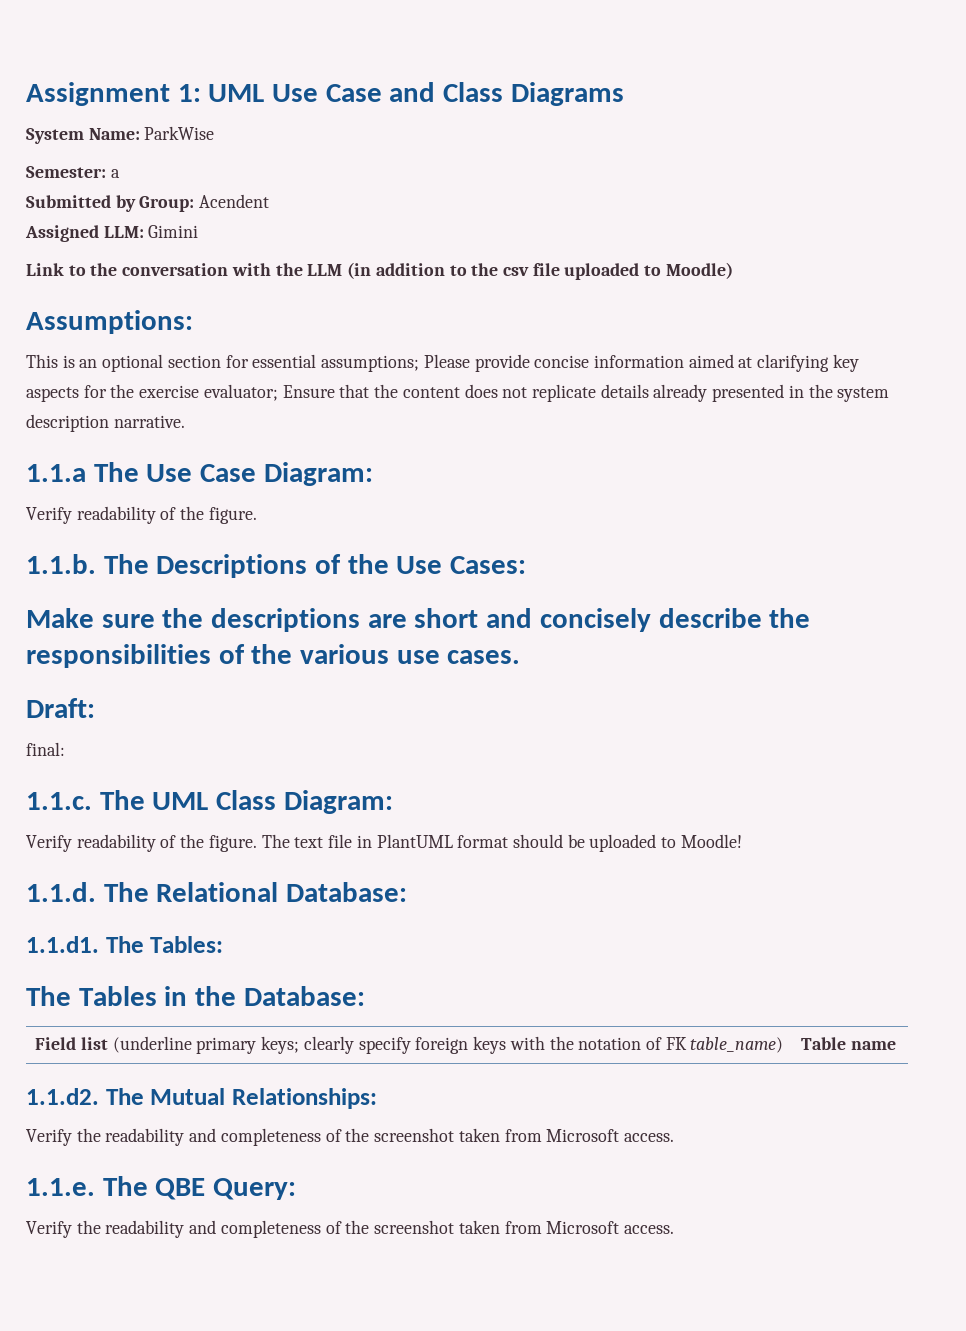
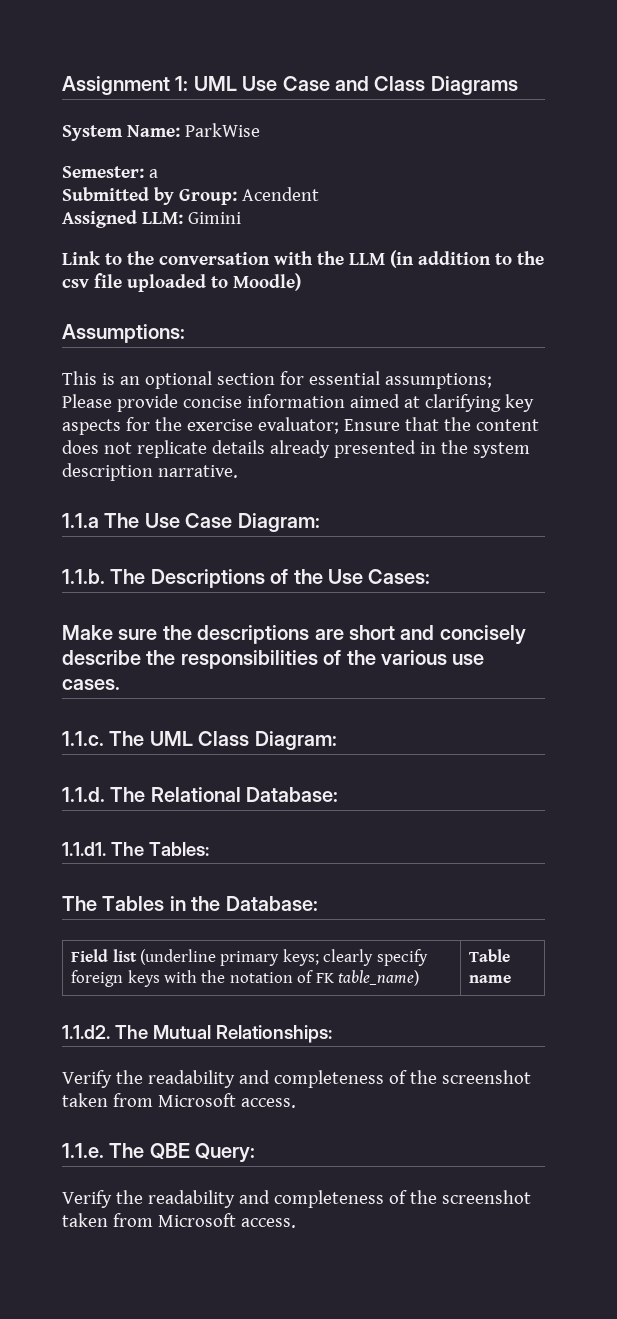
[26,506,257,524] // Verify readability of the figure. -> (320, 522) none
[26,698,95,718] [26,742,65,756] // Draft: // final: -> (120, 684) none
[26,834,742,852] // Verify readability of the figure. The text file in PlantUML format should be uploaded to Moodle! -> (337, 740) none

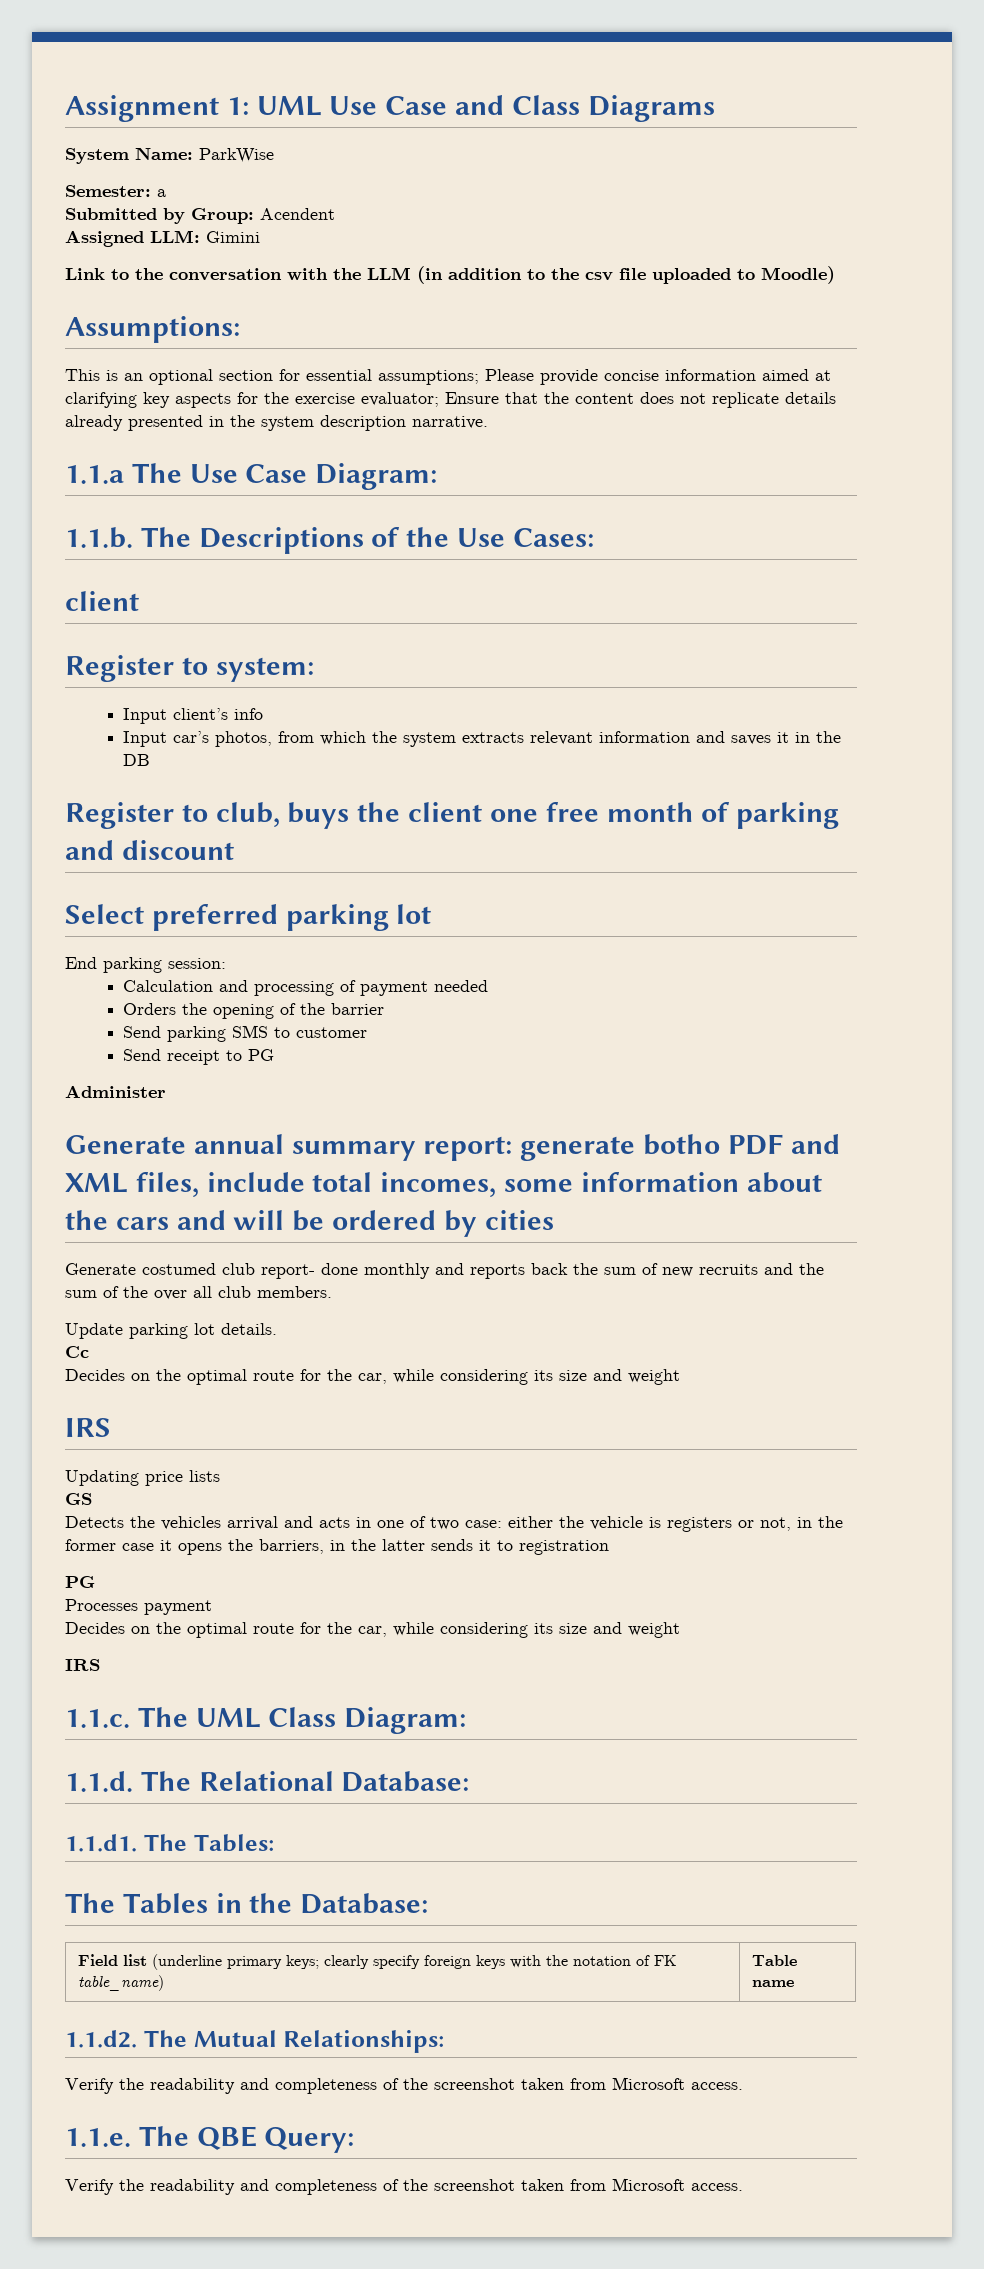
[62,625,526,645] [62,650,485,669] [62,679,120,690] Make sure the descriptions are short and concisely describe the responsibilities of the various use cases. -> [65,591,139,611] [65,655,314,682] [123,708,264,724] [123,731,842,747] [123,754,151,766] [65,802,840,829] [65,840,234,860] [65,904,432,931] [65,957,226,973] [123,980,489,996] [123,1003,385,1019] [123,1025,368,1042] [123,1049,275,1065] [65,1085,166,1098] [65,1134,840,1161] [65,1172,822,1197] [65,1210,554,1237] [65,1263,824,1279] [65,1286,332,1300] [65,1323,277,1339] [65,1346,89,1358] [65,1369,680,1385] [65,1418,111,1437] [65,1470,220,1486] [65,1493,92,1505] [65,1516,843,1532] [65,1539,609,1555] [65,1576,95,1588] [65,1599,212,1615] [65,1622,680,1638] [65,1659,100,1671] client // Register to system: // Input client’s info // Input car’s photos, from which the system extracts relevant information and saves it in the DB // Register to club, buys the client one free month of parking and discount // Select preferred parking lot // End parking session: // Calculation and processing of payment needed // Orders the opening of the barrier // Send parking SMS to customer // Send receipt to PG // Administer // Generate annual summary report: generate botho PDF and XML files, include total incomes, some information about the cars and will be ordered by cities // Generate costumed club report- done monthly and reports back the sum of new recruits and the sum of the over all club members. // Update parking lot details. // Cc // Decides on the optimal route for the car, while considering its size and weight // IRS // Updating price lists // GS // Detects the vehicles arrival and acts in one of two case: either the vehicle is registers or not, in the former case it opens the barriers, in the latter sends it to registration // PG // Processes payment // Decides on the optimal route for the car, while considering its size and weight // IRS

